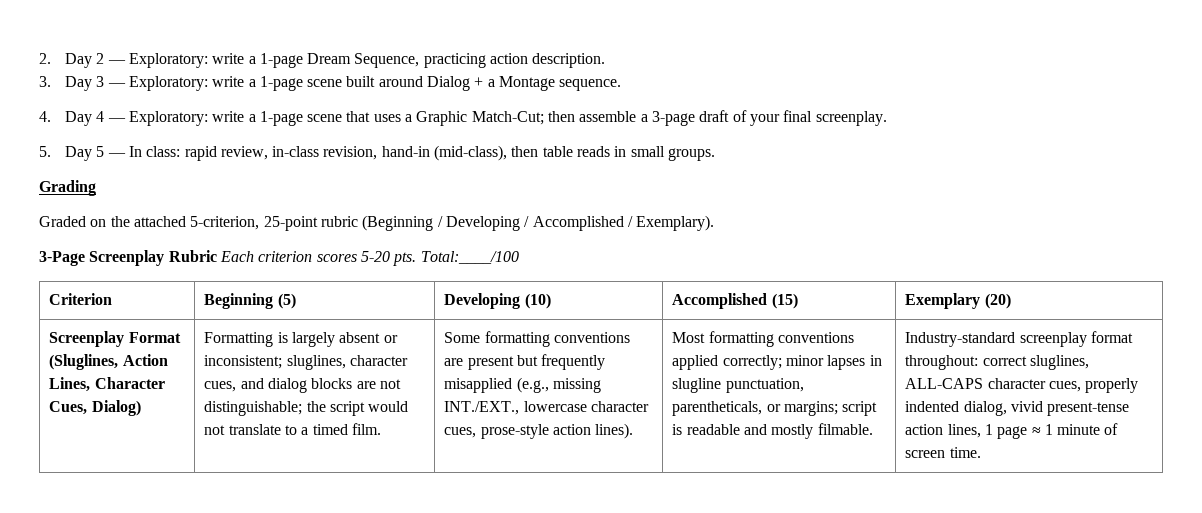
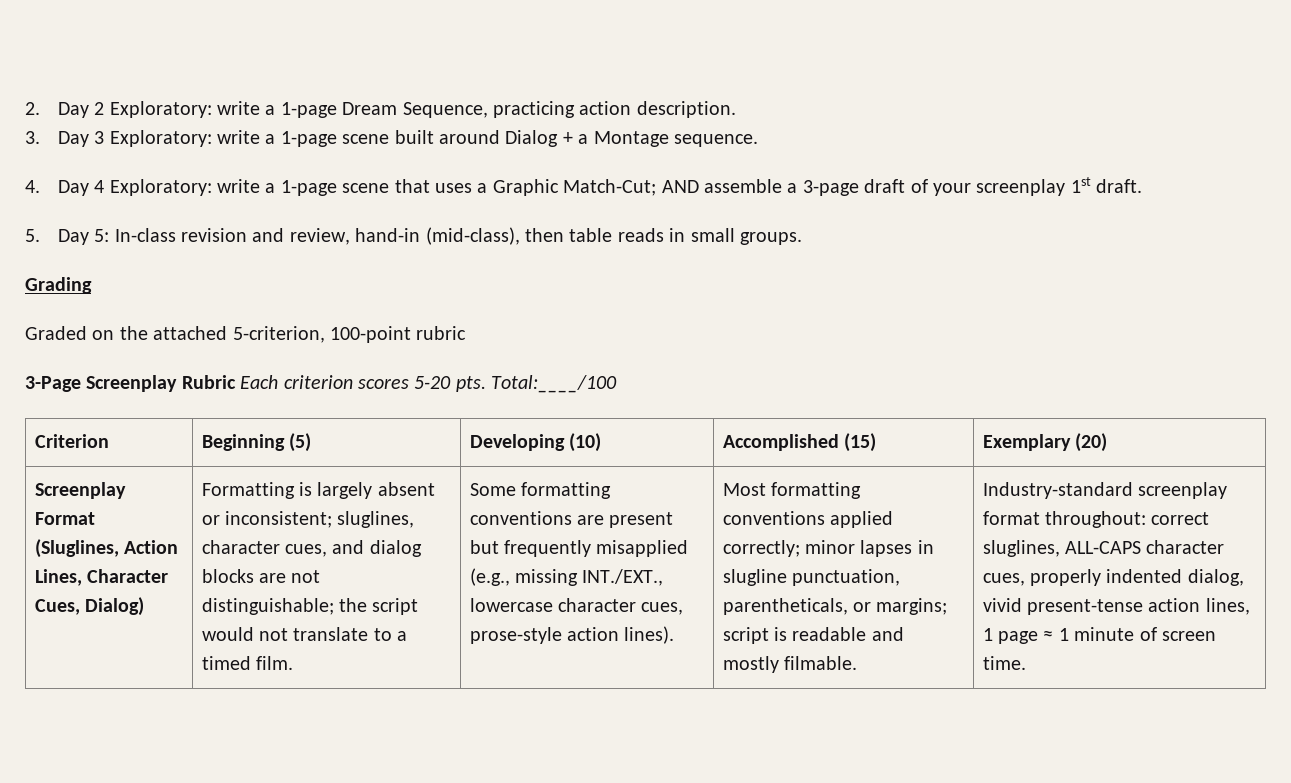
[107,60,126,64] — -> (105, 108) none
[107,83,126,87] — -> (105, 137) none
[107,118,126,122] — -> (105, 186) none
[548,111,576,122] then -> [661,180,699,193] AND
[783,110,887,126] final screenplay. -> [976,177,1143,196] screenplay 1st draft.
[96,146,378,161] 5 — In class: rapid review, in-class revision, -> [94,228,350,245] 5: In-class revision and review,
[263,216,318,231] 25-point -> [330,326,411,343] 100-point
[362,215,715,231] (Beginning / Developing / Accomplished / Exemplary). -> (467, 333) none

